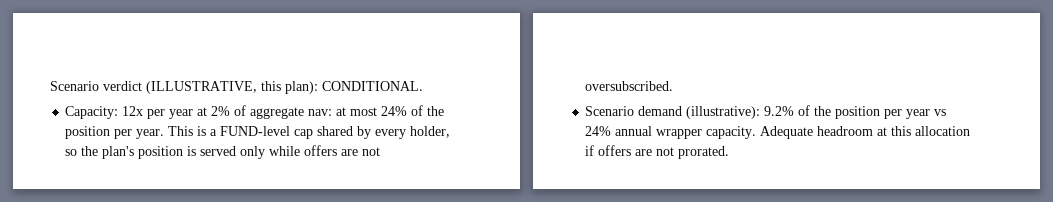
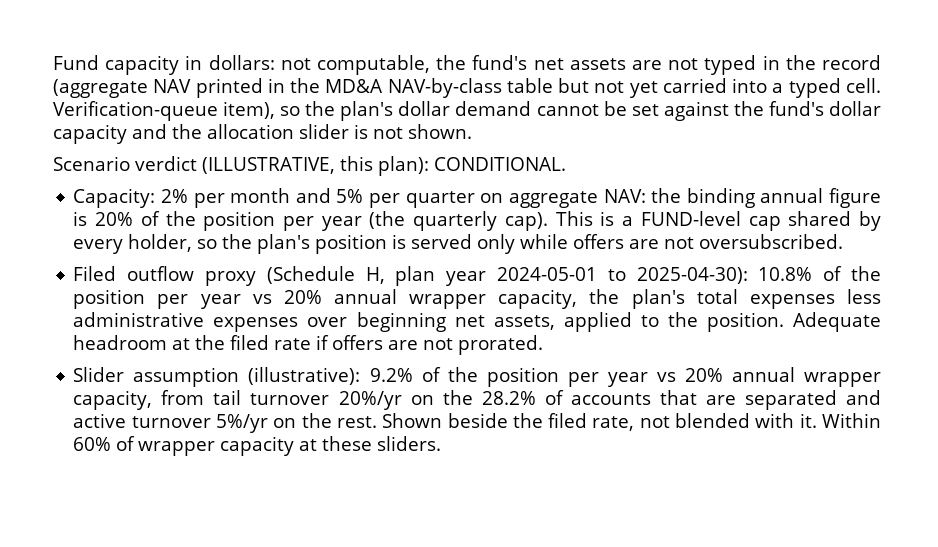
(50, 86) none -> [53,55,882,75] [53,78,881,98] [53,101,882,121] [53,124,472,144] Fund capacity in dollars: not computable, the fund's net assets are not typed in the record (aggregate NAV printed in the MD&A NAV-by-class table but not yet carried into a typed cell. Verification-queue item), so the plan's dollar demand cannot be set against the fund's dollar capacity and the allocation slider is not shown. //
[122,105,445,119] [65,126,165,139] 12x per year at 2% of aggregate nav: at most 24% of the position per year. -> [160,188,881,208] [73,211,548,231] 2% per month and 5% per quarter on aggregate NAV: the binding annual figure is 20% of the position per year (the quarterly cap).
[585,106,683,116] Scenario demand -> [73,266,882,286] [73,289,881,309] [73,312,882,332] [73,335,544,355] [73,367,240,387] Filed outflow proxy (Schedule H, plan year 2024-05-01 to 2025-04-30): 10.8% of the position per year vs 20% annual wrapper capacity, the plan's total expenses less administrative expenses over beginning net assets, applied to the position. Adequate headroom at the filed rate if offers are not prorated. // Slider assumption
[585,126,971,139] [585,145,730,159] 24% annual wrapper capacity. Adequate headroom at this allocation if offers are not prorated. -> [684,367,881,387] [73,390,882,410] [73,413,881,433] [73,436,442,456] 20% annual wrapper capacity, from tail turnover 20%/yr on the 28.2% of accounts that are separated and active turnover 5%/yr on the rest. Shown beside the filed rate, not blended with it. Within 60% of wrapper capacity at these sliders.

